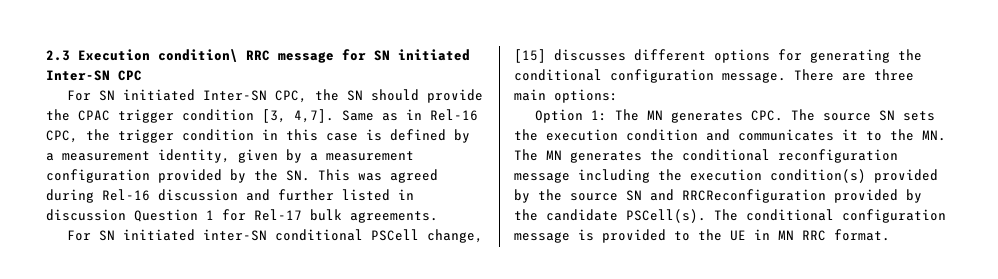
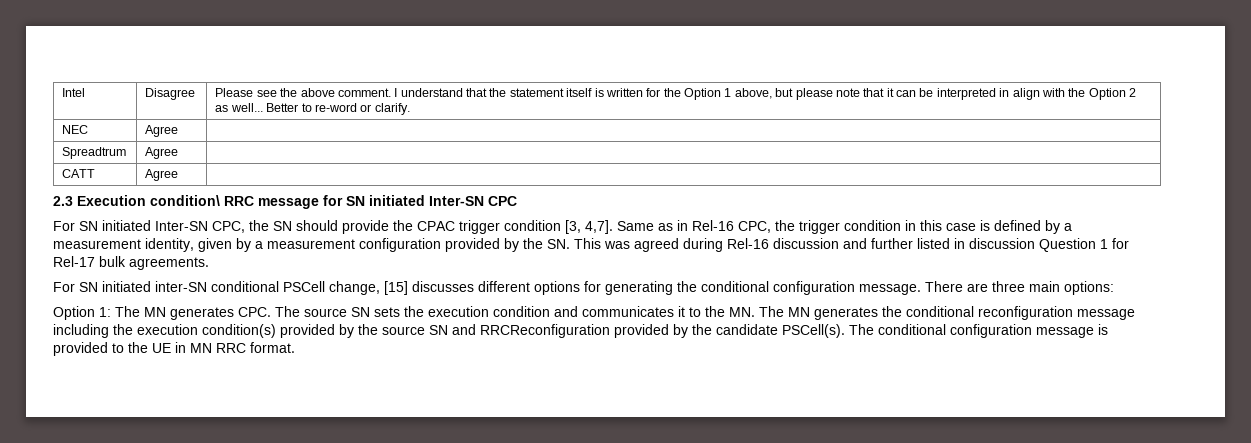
(46, 55) none -> [62,88,86,97] [145,88,196,100] [215,88,1137,100] [215,103,410,115] [62,125,89,134] [145,125,179,137] [62,147,127,159] [145,147,179,159] [62,169,96,178] [145,169,179,181] Intel | Disagree | Please see the above comment. I understand that the statement itself is written for the Option 1 above, but please note that it can be interpreted in align with the Option 2 as well... Better to re-word or clarify. // NEC | Agree | // Spreadtrum | Agree | // CATT | Agree | //

